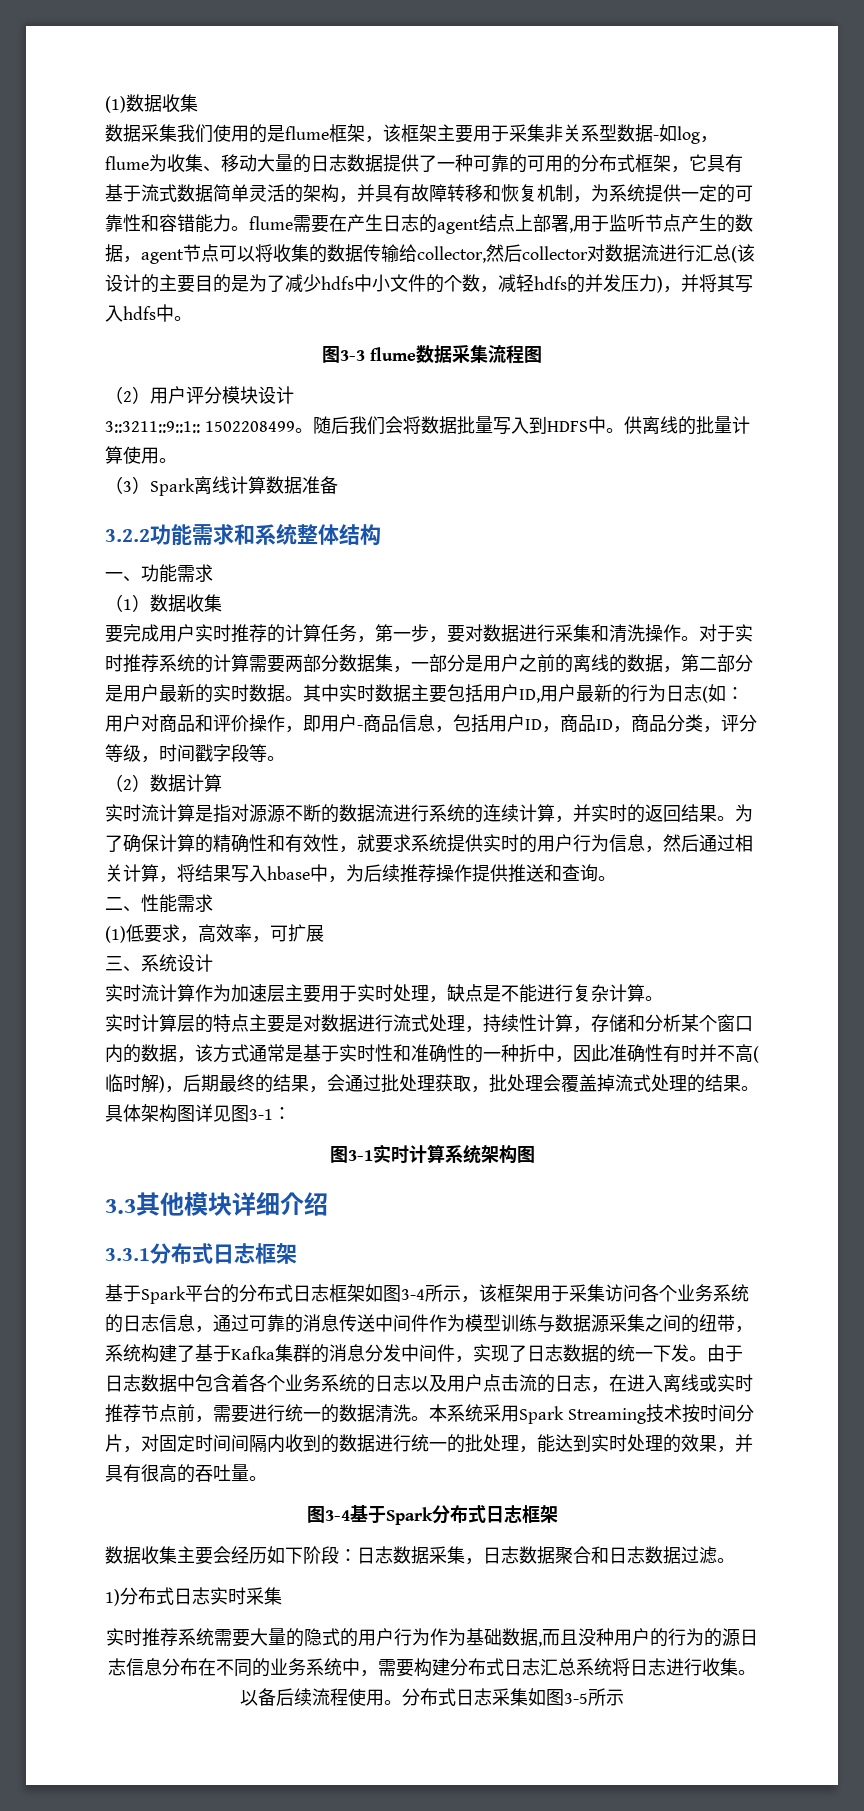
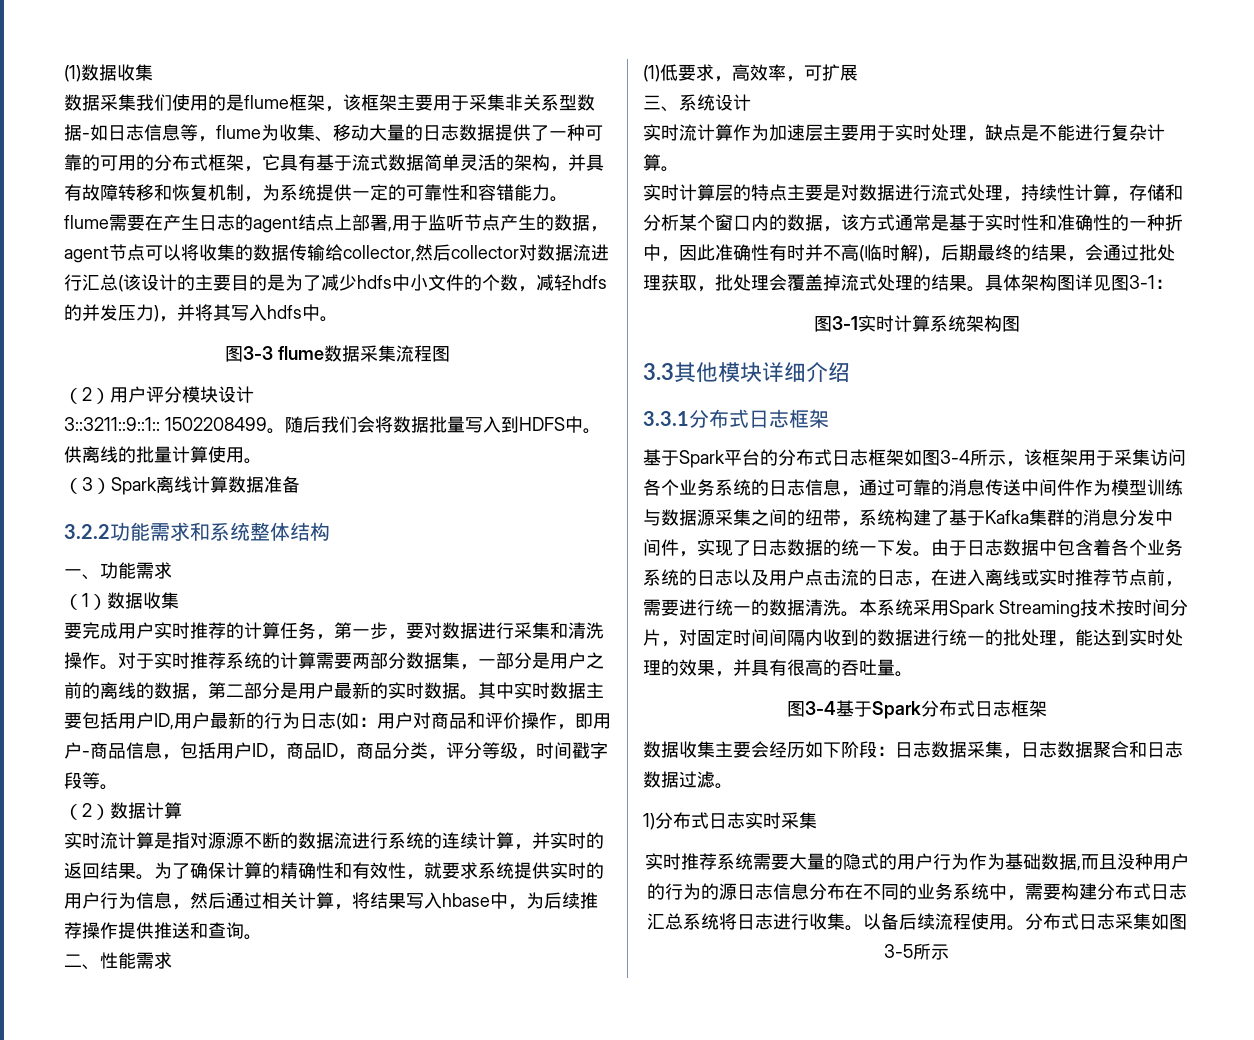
[677,126,700,144] log -> [108,124,198,141] 日志信息等

